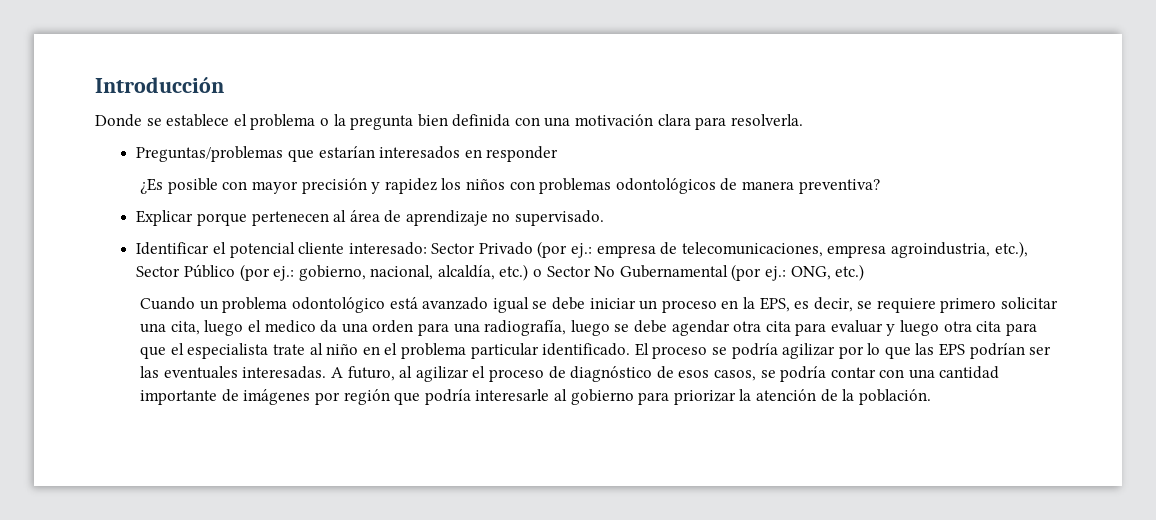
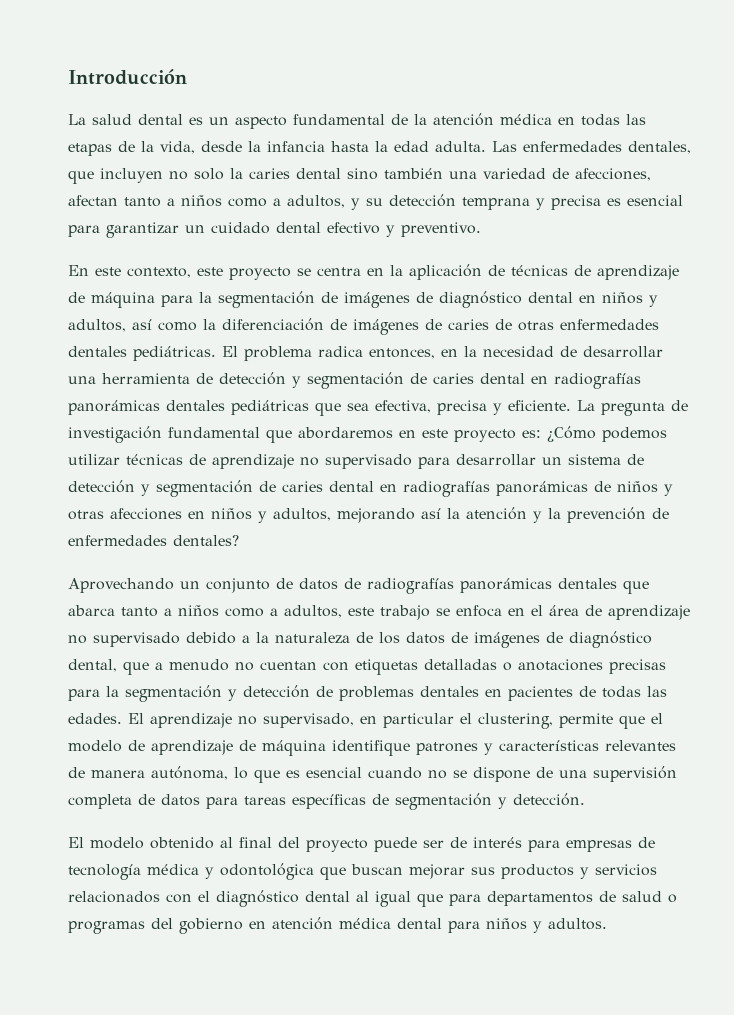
[95,114,803,130] [136,146,559,162] [140,178,880,194] [136,210,605,226] [136,241,1028,258] [136,264,865,281] [140,297,1059,313] [140,320,1037,336] [140,343,1052,359] [140,366,1000,382] [140,389,931,405] Donde se establece el problema o la pregunta bien definida con una motivación clara para resolverla. // Preguntas/problemas que estarían interesados en responder // ¿Es posible con mayor precisión y rapidez los niños con problemas odontológicos de manera preventiva? // Explicar porque pertenecen al área de aprendizaje no supervisado. // Identificar el potencial cliente interesado: Sector Privado (por ej.: empresa de telecomunicaciones, empresa agroindustria, etc.), Sector Público (por ej.: gobierno, nacional, alcaldía, etc.) o Sector No Gubernamental (por ej.: ONG, etc.) // Cuando un problema odontológico está avanzado igual se debe iniciar un proceso en la EPS, es decir, se requiere primero solicitar una cita, luego el medico da una orden para una radiografía, luego se debe agendar otra cita para evaluar y luego otra cita para que el especialista trate al niño en el problema particular identificado. El proceso se podría agilizar por lo que las EPS podrían ser las eventuales interesadas. A futuro, al agilizar el proceso de diagnóstico de esos casos, se podría contar con una cantidad importante de imágenes por región que podría interesarle al gobierno para priorizar la atención de la población. -> [68,113,646,129] [68,141,691,156] [68,168,651,184] [68,194,683,210] [68,222,481,238] [68,264,679,280] [68,291,658,308] [68,318,659,335] [68,346,663,361] [68,372,641,389] [68,400,688,416] [68,426,667,443] [68,454,644,469] [68,480,673,497] [68,507,669,523] [68,535,239,546] [68,578,649,594] [68,605,690,620] [68,631,652,648] [68,659,666,675] [68,685,667,702] [68,713,663,729] [68,740,676,756] [68,766,677,783] [68,793,585,810] [68,837,655,852] [68,863,657,880] [68,890,677,907] [68,917,607,934] La salud dental es un aspecto fundamental de la atención médica en todas las etapas de la vida, desde la infancia hasta la edad adulta. Las enfermedades dentales, que incluyen no solo la caries dental sino también una variedad de afecciones, afectan tanto a niños como a adultos, y su detección temprana y precisa es esencial para garantizar un cuidado dental efectivo y preventivo. // En este contexto, este proyecto se centra en la aplicación de técnicas de aprendizaje de máquina para la segmentación de imágenes de diagnóstico dental en niños y adultos, así como la diferenciación de imágenes de caries de otras enfermedades dentales pediátricas. El problema radica entonces, en la necesidad de desarrollar una herramienta de detección y segmentación de caries dental en radiografías panorámicas dentales pediátricas que sea efectiva, precisa y eficiente. La pregunta de investigación fundamental que abordaremos en este proyecto es: ¿Cómo podemos utilizar técnicas de aprendizaje no supervisado para desarrollar un sistema de detección y segmentación de caries dental en radiografías panorámicas de niños y otras afecciones en niños y adultos, mejorando así la atención y la prevención de enfermedades dentales? // Aprovechando un conjunto de datos de radiografías panorámicas dentales que abarca tanto a niños como a adultos, este trabajo se enfoca en el área de aprendizaje no supervisado debido a la naturaleza de los datos de imágenes de diagnóstico dental, que a menudo no cuentan con etiquetas detalladas o anotaciones precisas para la segmentación y detección de problemas dentales en pacientes de todas las edades. El aprendizaje no supervisado, en particular el clustering, permite que el modelo de aprendizaje de máquina identifique patrones y características relevantes de manera autónoma, lo que es esencial cuando no se dispone de una supervisión completa de datos para tareas específicas de segmentación y detección. // El modelo obtenido al final del proyecto puede ser de interés para empresas de tecnología médica y odontológica que buscan mejorar sus productos y servicios relacionados con el diagnóstico dental al igual que para departamentos de salud o programas del gobierno en atención médica dental para niños y adultos.

